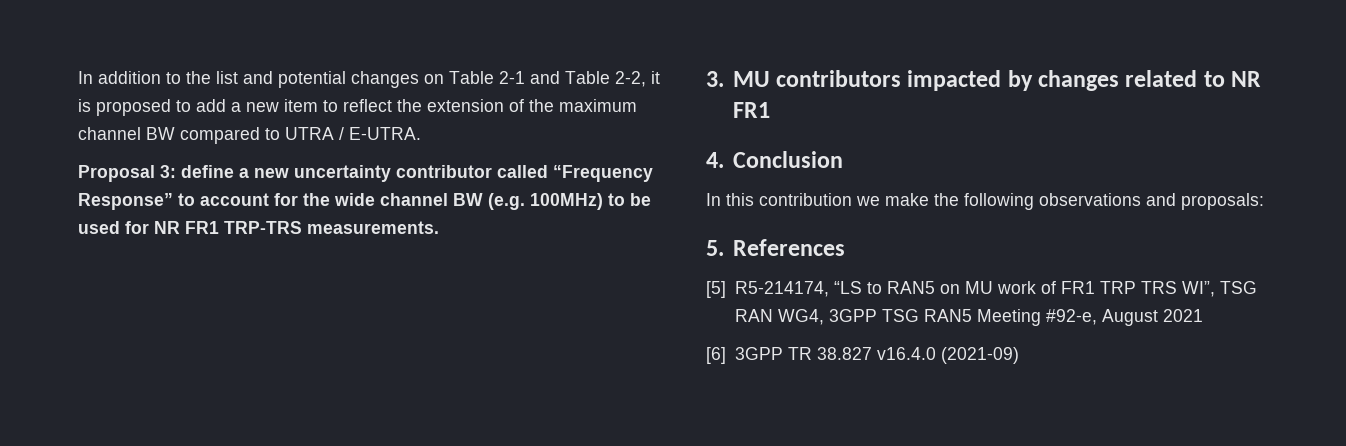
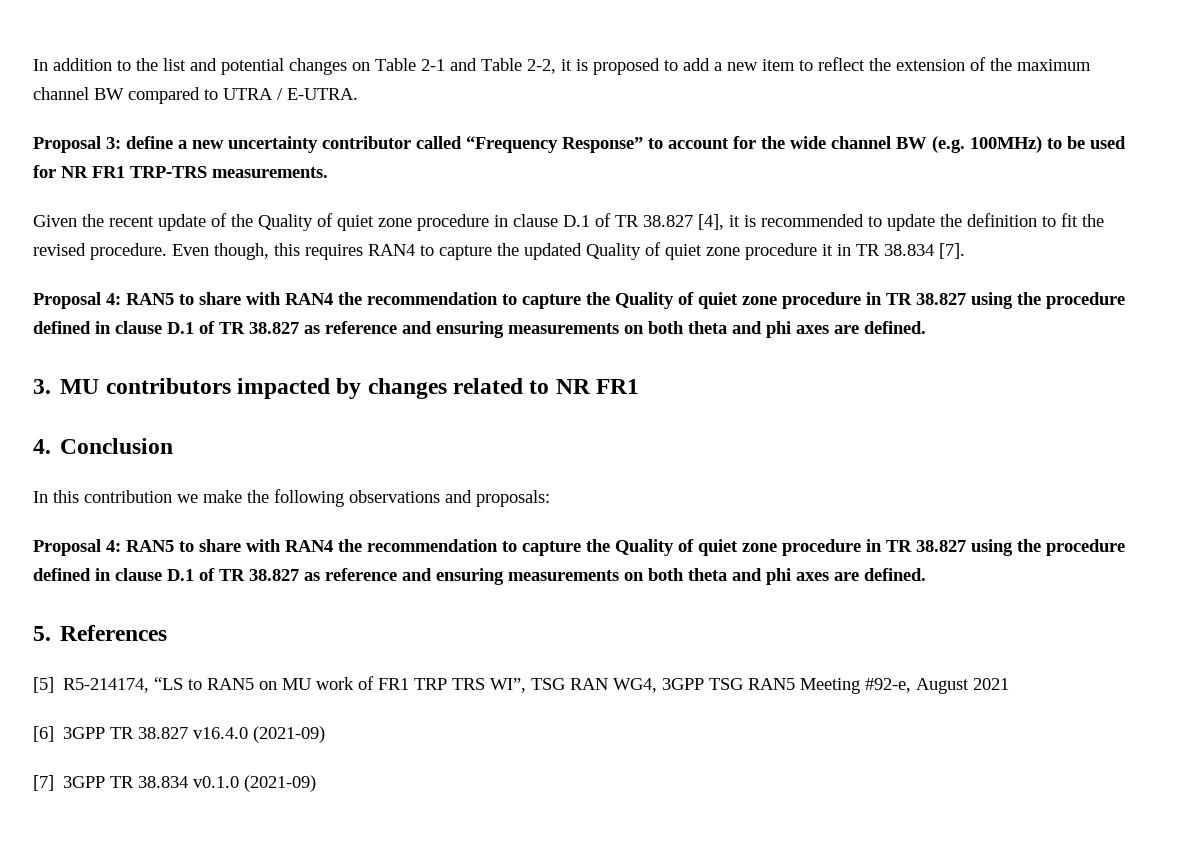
(439, 227) none -> [33,213,1104,231] [33,242,965,260] [33,292,1125,309] [33,321,926,338] // Given the recent update of the Quality of quiet zone procedure in clause D.1 of TR 38.827 [4], it is recommended to update the definition to fit the revised procedure. Even though, this requires RAN4 to capture the updated Quality of quiet zone procedure it in TR 38.834 [7]. // Proposal 4: RAN5 to share with RAN4 the recommendation to capture the Quality of quiet zone procedure in TR 38.827 using the procedure defined in clause D.1 of TR 38.827 as reference and ensuring measurements on both theta and phi axes are defined.
(1264, 201) none -> [33,539,1125,556] [33,568,926,585] // Proposal 4: RAN5 to share with RAN4 the recommendation to capture the Quality of quiet zone procedure in TR 38.827 using the procedure defined in clause D.1 of TR 38.827 as reference and ensuring measurements on both theta and phi axes are defined.
(1019, 355) none -> [33,775,317,792] // [7] 3GPP TR 38.834 v0.1.0 (2021-09)

